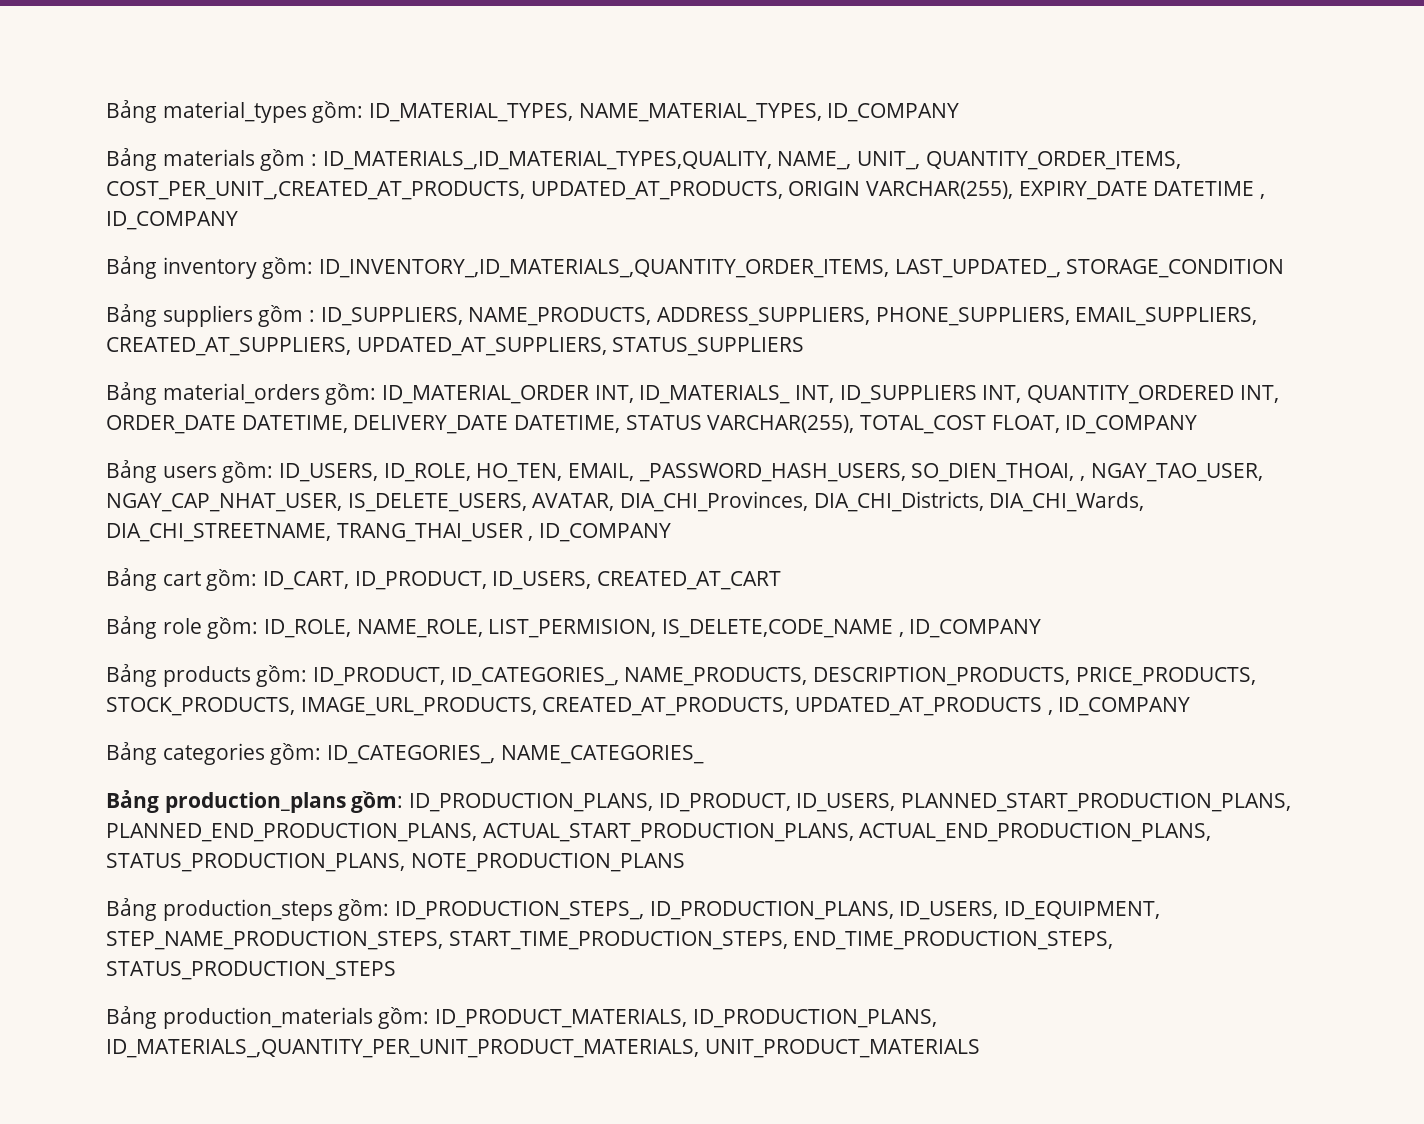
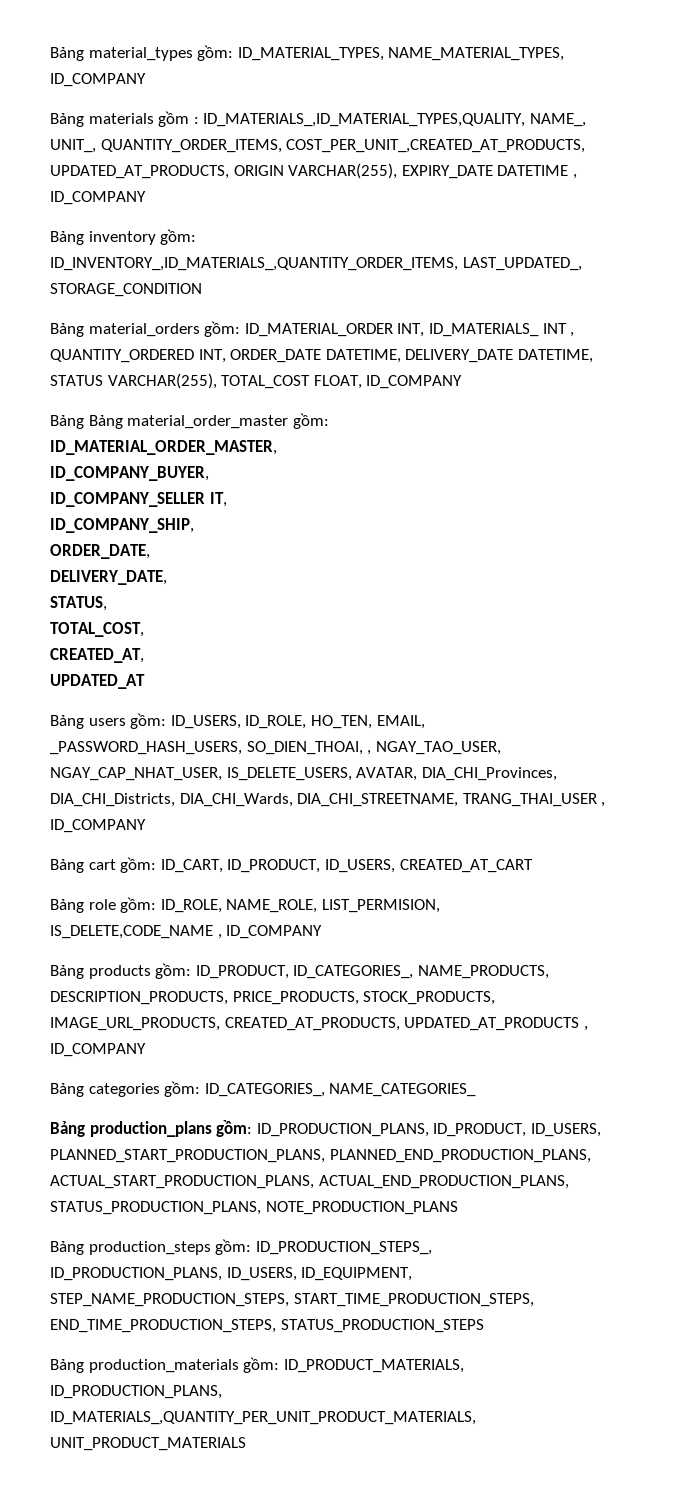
[106,304,1258,327] [106,337,805,356] // Bảng suppliers gồm : ID_SUPPLIERS, NAME_PRODUCTS, ADDRESS_SUPPLIERS, PHONE_SUPPLIERS, EMAIL_SUPPLIERS, CREATED_AT_SUPPLIERS, UPDATED_AT_SUPPLIERS, STATUS_SUPPLIERS -> (202, 290) none
[794,385,1022,404] INT, ID_SUPPLIERS INT, -> [542,323,575,337] INT ,
(1198, 424) none -> [50,413,329,429] [50,440,277,455] [50,466,209,481] [50,492,227,507] [50,518,194,533] [50,544,150,559] [50,570,167,585] [50,596,107,611] [50,622,144,637] [50,648,144,663] [50,674,145,689] // Bảng Bảng material_order_master gồm: // ID_MATERIAL_ORDER_MASTER, // ID_COMPANY_BUYER, // ID_COMPANY_SELLER IT, // ID_COMPANY_SHIP, // ORDER_DATE, // DELIVERY_DATE, // STATUS, // TOTAL_COST, // CREATED_AT, // UPDATED_AT

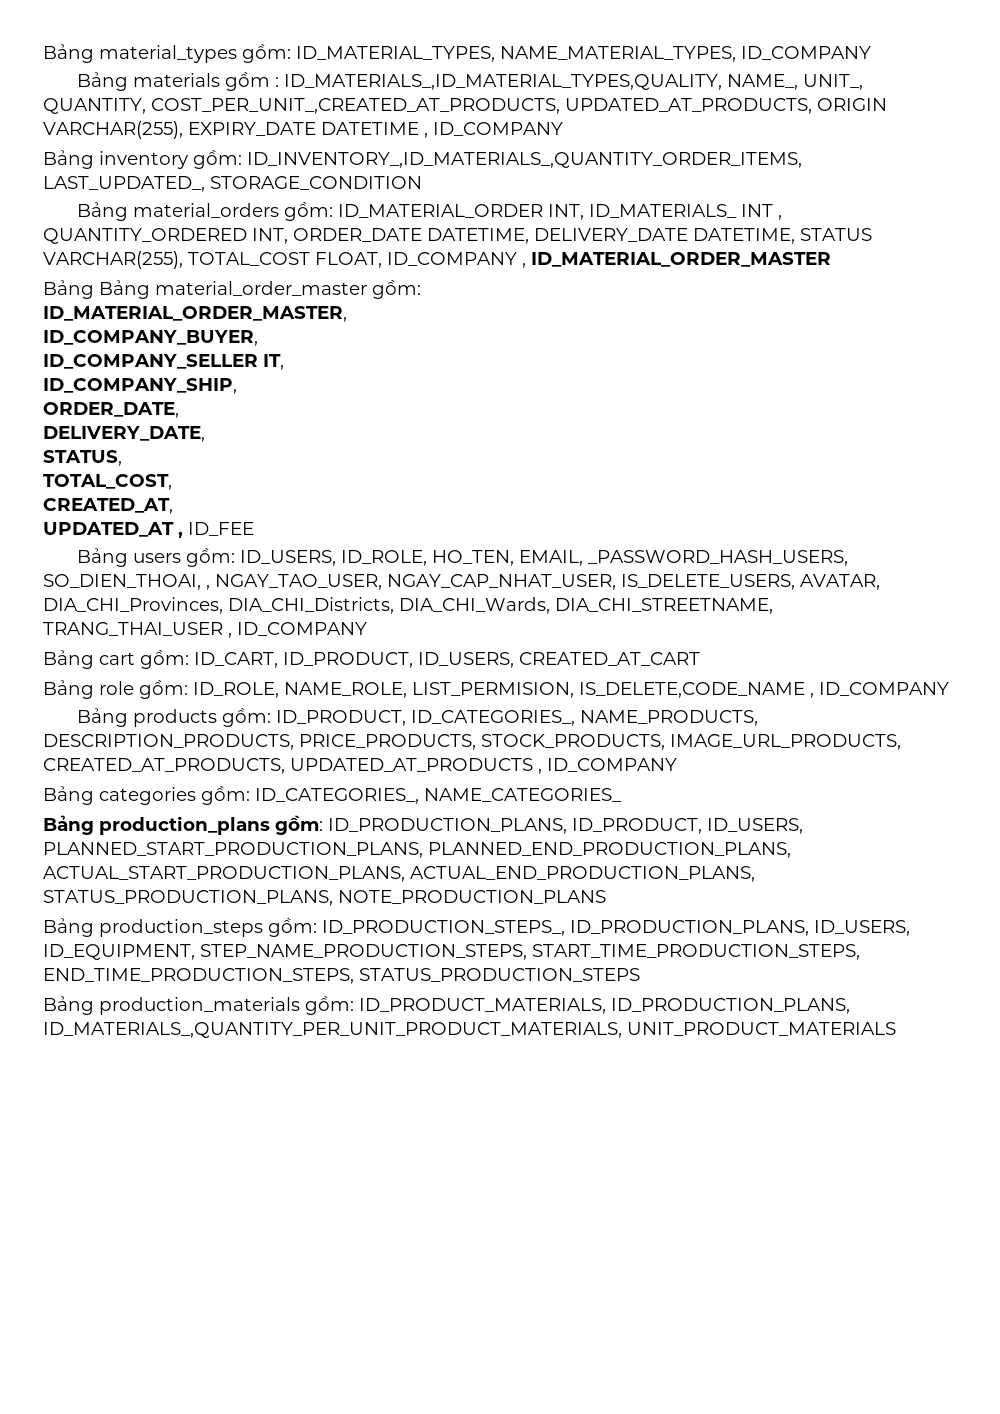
[100,139,282,153] QUANTITY_ORDER_ITEMS, -> [43,98,146,114] QUANTITY,
(463, 382) none -> [522,252,831,268] , ID_MATERIAL_ORDER_MASTER
(145, 681) none -> [178,522,254,538] , ID_FEE

